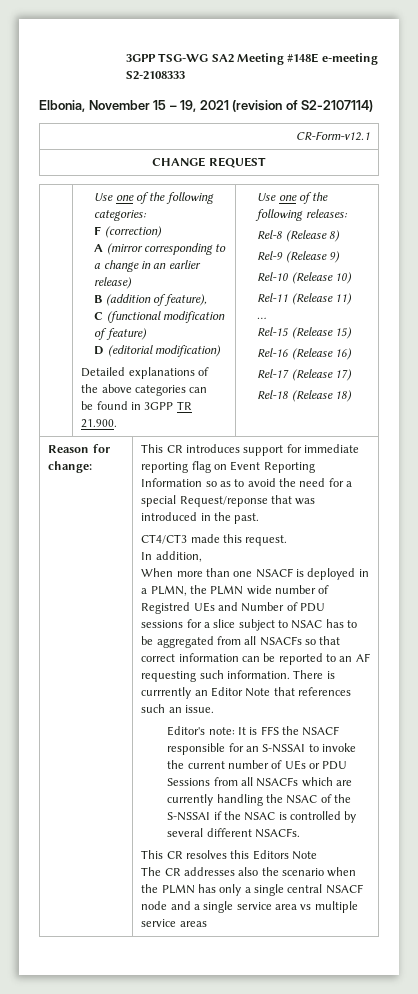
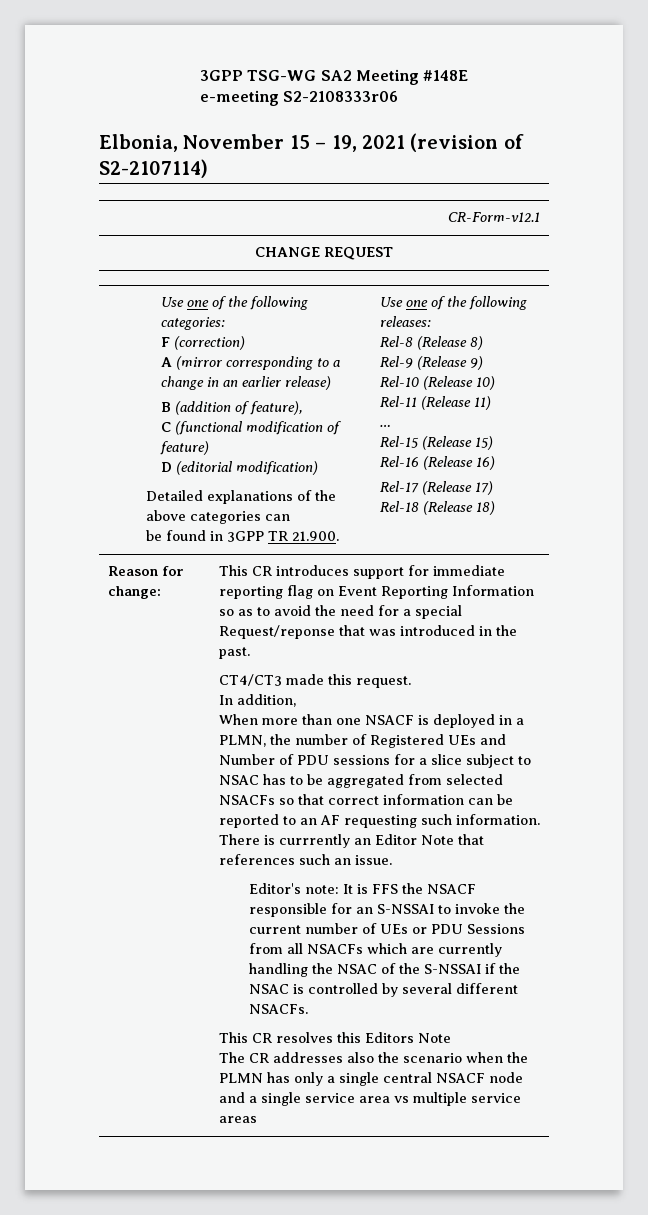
[125,71,185,80] S2-2108333 -> [283,91,399,102] S2-2108333r06
[210,585,330,595] [141,602,191,614] PLMN wide number of Registred -> [294,734,444,748] number of Registered
[244,636,257,645] all -> [445,774,503,785] selected

